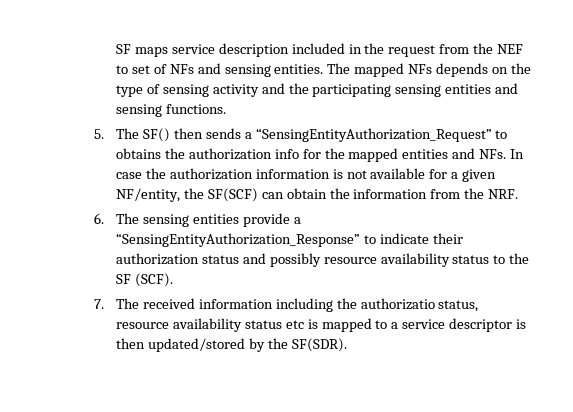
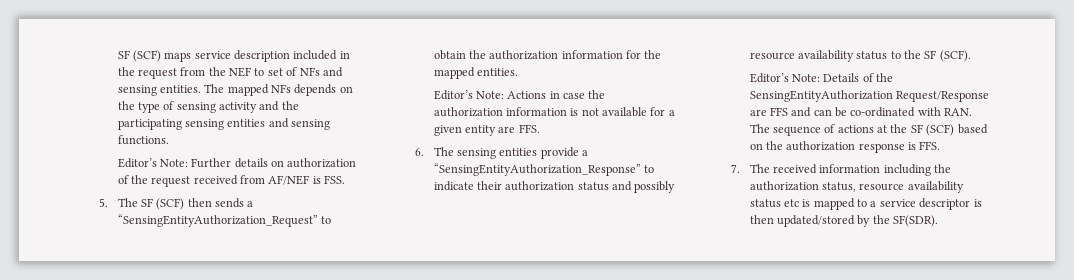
[115,44,131,54] SF -> [117,50,161,62] SF (SCF)
(226, 109) none -> [117,158,357,168] [117,175,346,187] // Editor’s Note: Further details on authorization of the request received from AF/NEF is FSS.
[142,128,170,142] SF() -> [140,198,185,210] SF (SCF)
[115,148,299,160] obtains the authorization info -> [433,50,623,60] obtain the authorization information
[402,148,525,159] entities and NFs. In -> [476,68,518,76] [433,90,560,100] entities. // Editor’s Note: Actions in
[115,188,519,202] NF/entity, the SF(SCF) can obtain the information from the NRF. -> [464,124,540,136] entity are FFS.
(173, 280) none -> [749,73,894,83] [749,90,989,102] [749,107,973,117] [749,124,988,136] [749,141,941,153] // Editor’s Note: Details of the SensingEntityAuthorization Request/Response are FFS and can be co-ordinated with RAN. The sequence of actions at the SF (SCF) based on the authorization response is FFS.
[360,298,435,310] authorizatio -> [749,181,819,191] authorization

